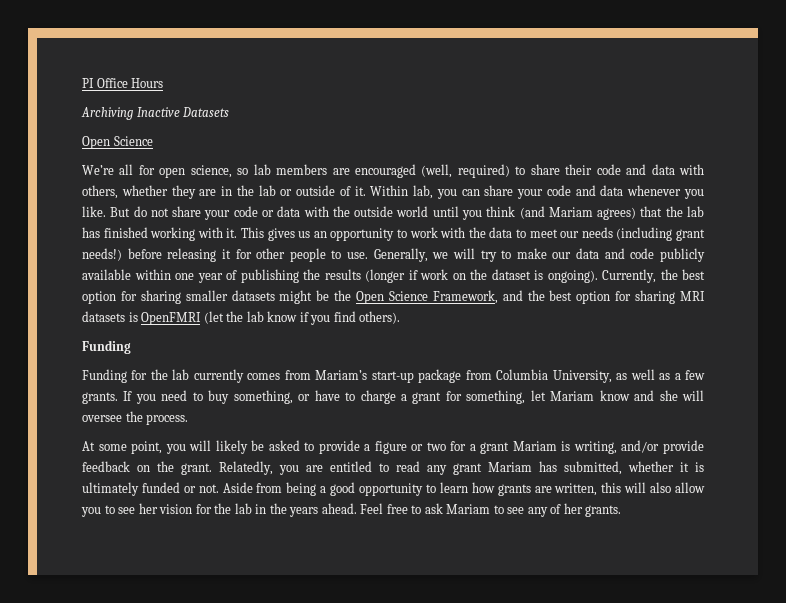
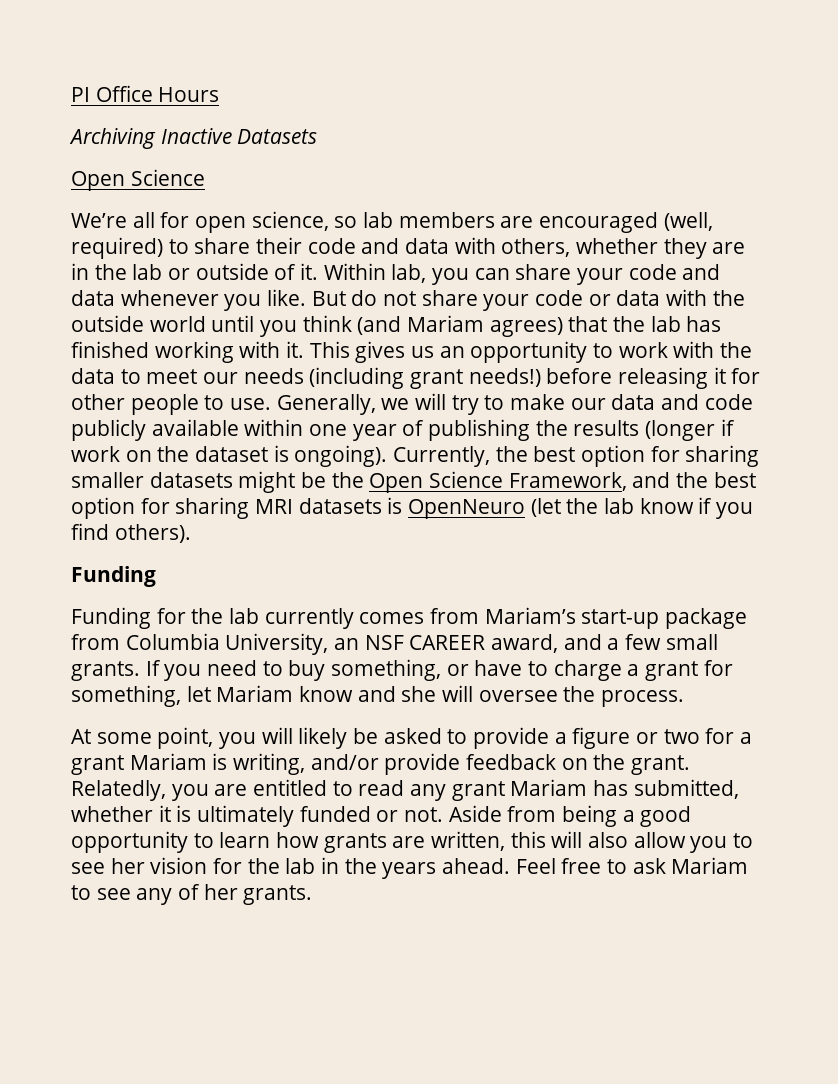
[141,312,202,325] OpenFMRI -> [408,499,526,519] OpenNeuro
[616,369,671,380] as well as -> [333,634,602,653] an NSF CAREER award, and
(706, 375) none -> [665,634,718,650] small

